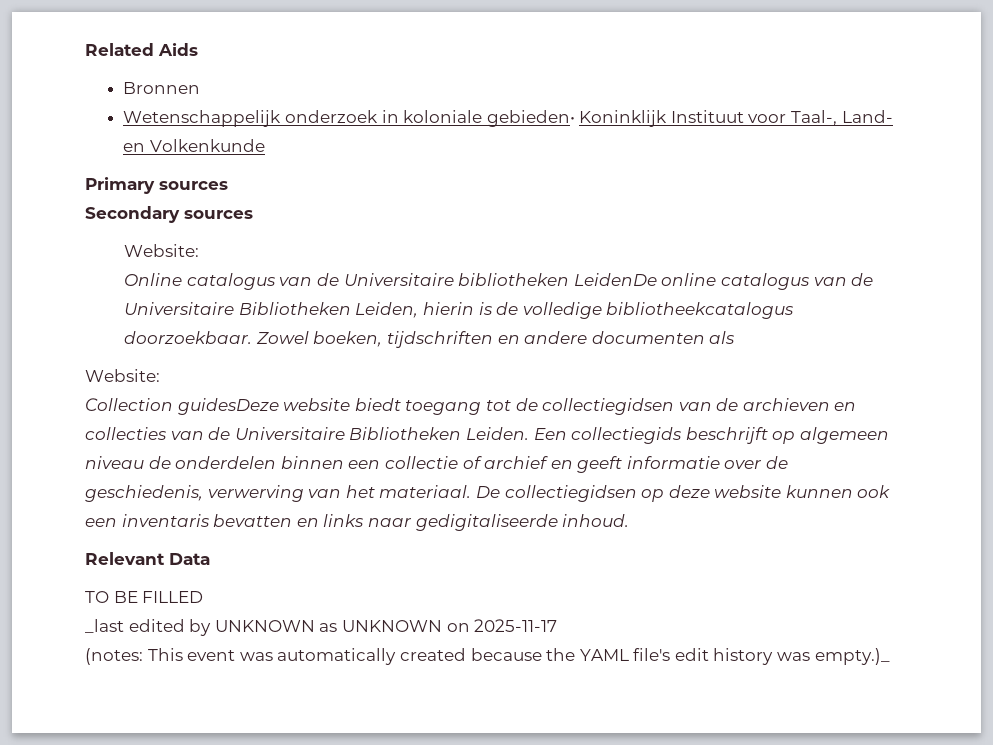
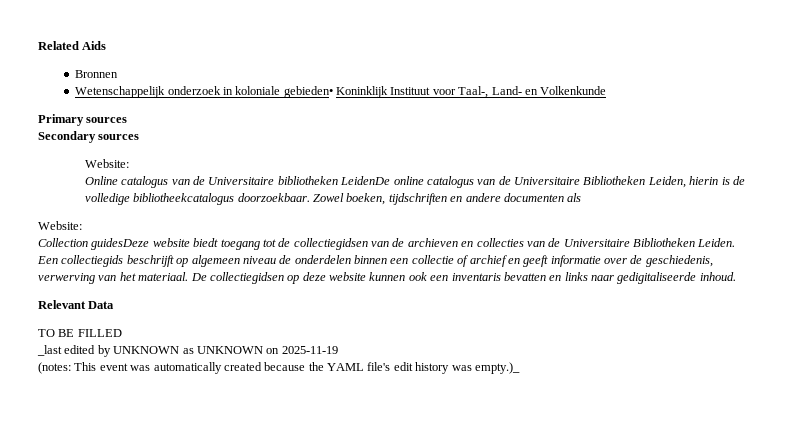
[474,619,558,632] 2025-11-17 -> [281,346,338,354] 2025-11-19

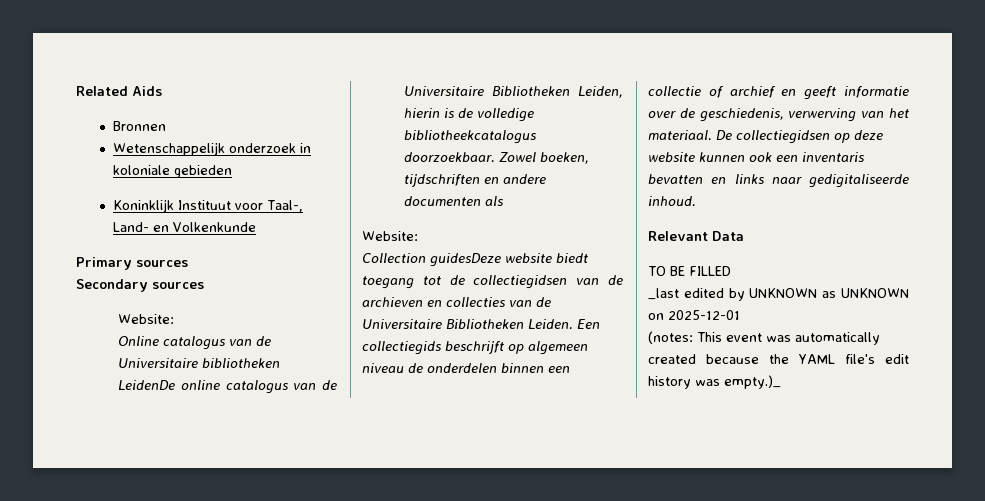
[283,86,333,98] gebieden• -> [174,165,233,178] gebieden //
[281,346,338,354] 2025-11-19 -> [668,310,740,320] 2025-12-01

